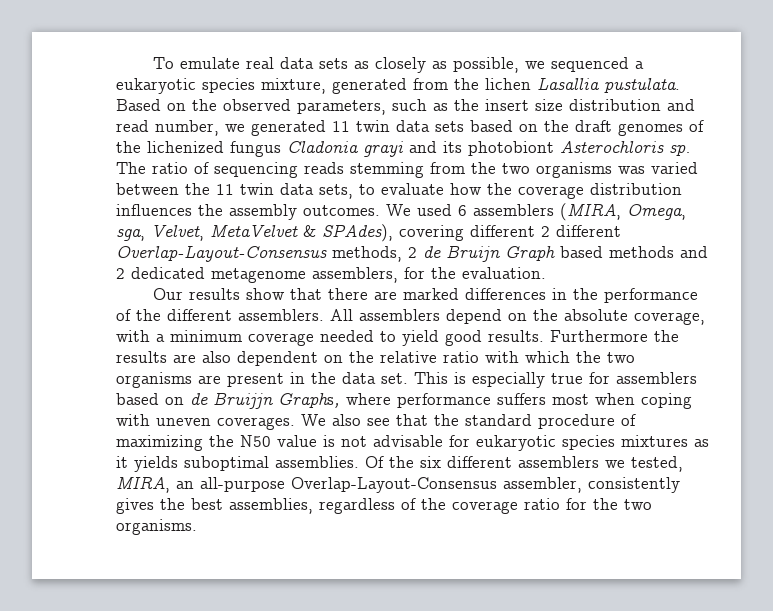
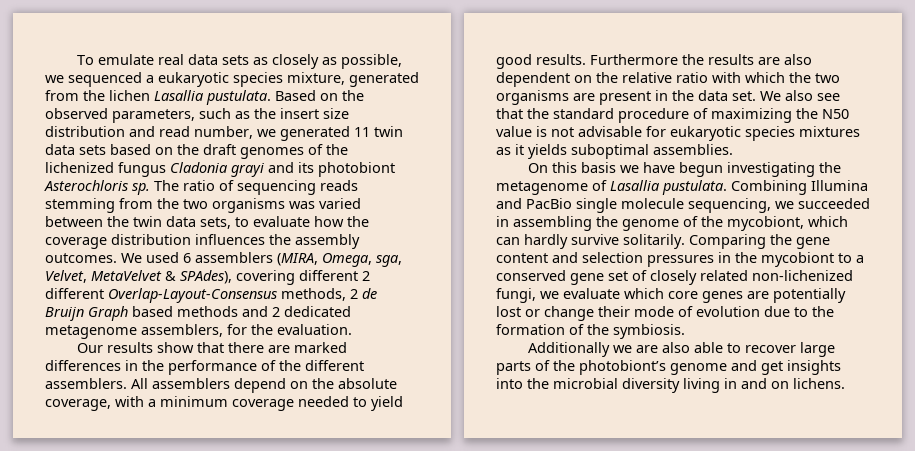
[216,184,234,195] 11 -> (129, 221) none
[414,372,697,388] [116,392,692,409] [116,414,295,430] This is especially true for assemblers based on de Bruijjn Graphs, where performance suffers most when coping with uneven coverages. -> (756, 96) none
[365,456,683,472] [116,476,680,493] [116,498,652,514] [116,519,197,535] Of the six different assemblers we tested, MIRA, an all-purpose Overlap-Layout-Consensus assembler, consistently gives the best assemblies, regardless of the coverage ratio for the two organisms. -> [527,162,841,177] [496,180,868,195] [496,198,870,213] [496,216,848,231] [496,234,830,249] [496,252,864,267] [496,270,853,285] [496,288,846,303] [496,306,834,321] [496,324,685,339] [527,342,835,357] [496,360,841,375] [496,378,845,393] // On this basis we have begun investigating the metagenome of Lasallia pustulata. Combining Illumina and PacBio single molecule sequencing, we succeeded in assembling the genome of the mycobiont, which can hardly survive solitarily. Comparing the gene content and selection pressures in the mycobiont to a conserved gene set of closely related non-lichenized fungi, we evaluate which core genes are potentially lost or change their mode of evolution due to the formation of the symbiosis. // Additionally we are also able to recover large parts of the photobiont’s genome and get insights into the microbial diversity living in and on lichens.

